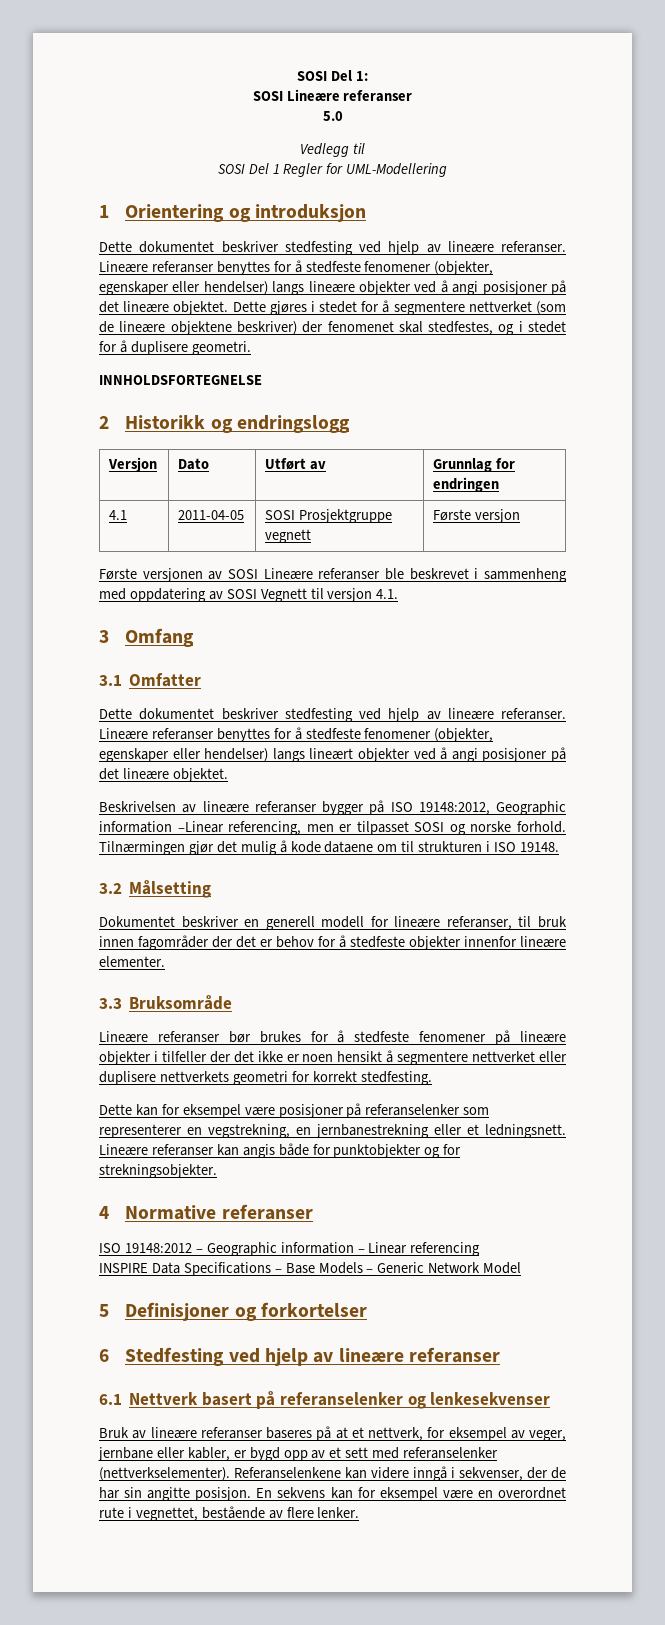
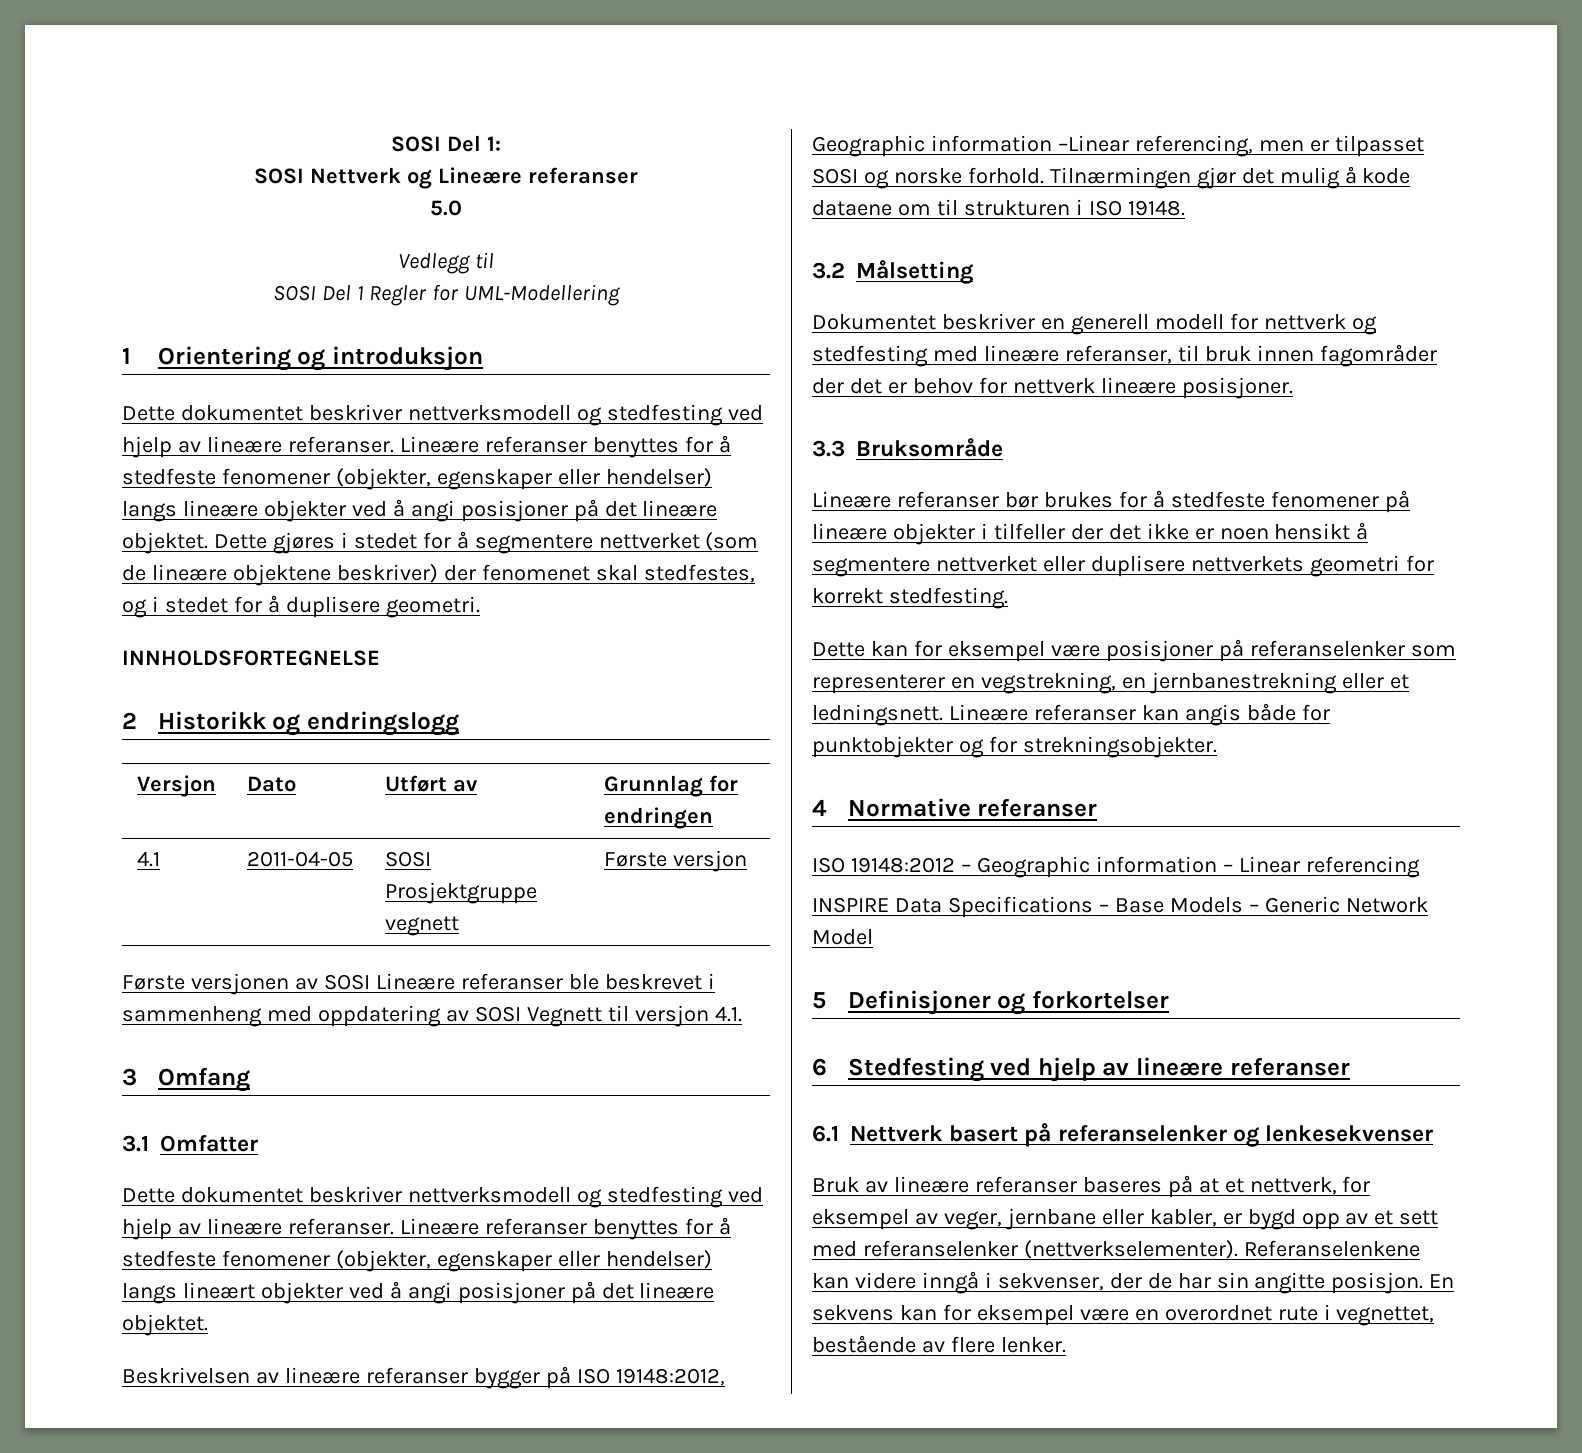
(283, 96) none -> [310,167,432,189] Nettverk og
(279, 247) none -> [407,405,602,426] nettverksmodell og
(279, 714) none -> [407,1187,602,1208] nettverksmodell og
(389, 921) none -> [1263,314,1377,335] [812,345,978,367] nettverk og stedfesting med
[339,935,566,950] [99,956,165,967] å stedfeste objekter innenfor lineære elementer. -> [1012,377,1293,399] nettverk lineære posisjoner.

